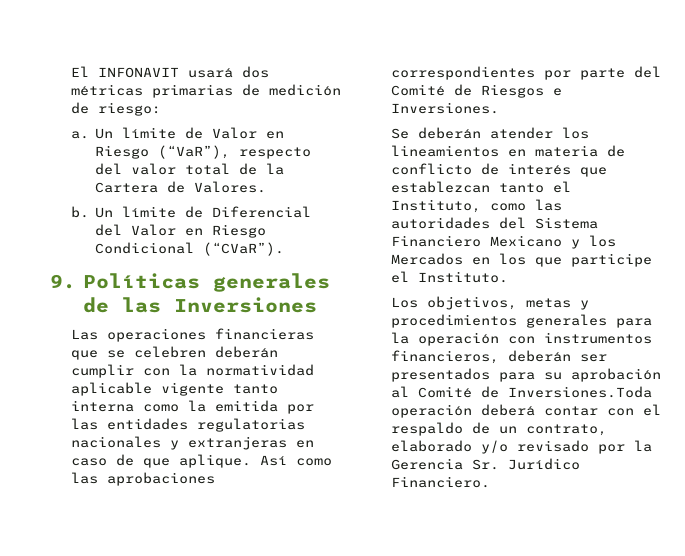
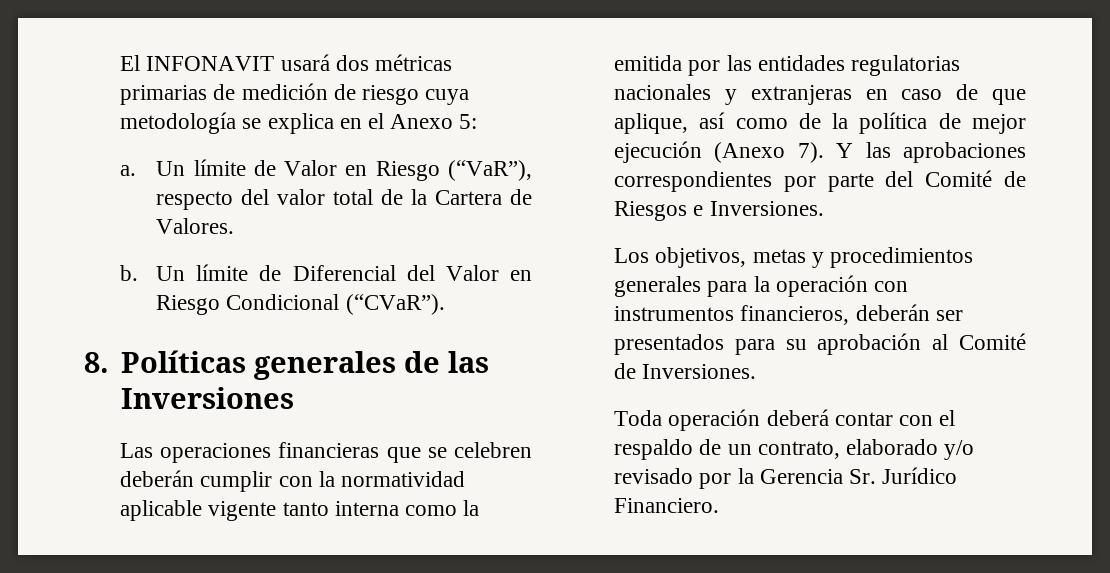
[97,102,161,116] riesgo: -> [361,85,470,105] [120,112,478,134] riesgo cuya metodología se explica en el Anexo 5:
[50,274,76,289] 9. -> [84,352,109,373] 8.
[178,454,332,468] aplique. Así como -> [614,112,1026,134] [614,141,854,163] aplique, así como de la política de mejor ejecución (Anexo 7). Y
[390,127,589,139] [390,145,625,157] [390,163,607,177] [390,181,571,193] [390,199,562,213] [390,217,598,229] [390,235,616,249] [390,253,652,267] [390,271,508,283] // Se deberán atender los lineamientos en materia de conflicto de interés que establezcan tanto el Instituto, como las autoridades del Sistema Financiero Mexicano y los Mercados en los que participe el Instituto. -> (824, 208) none
[507,386,652,398] Inversiones.Toda -> [642,364,757,379] [614,410,663,426] Inversiones. // Toda

